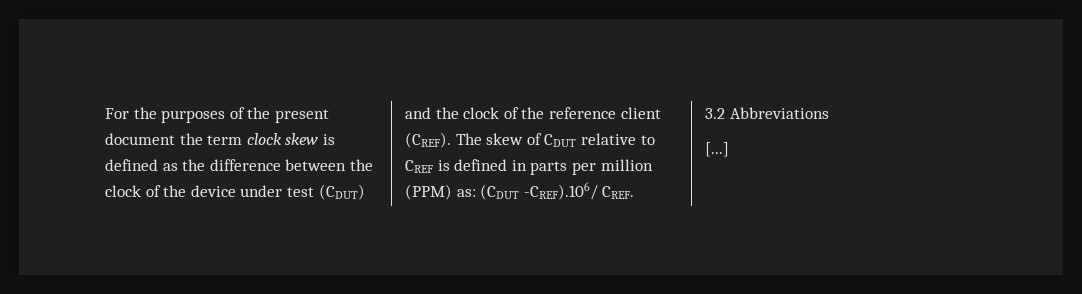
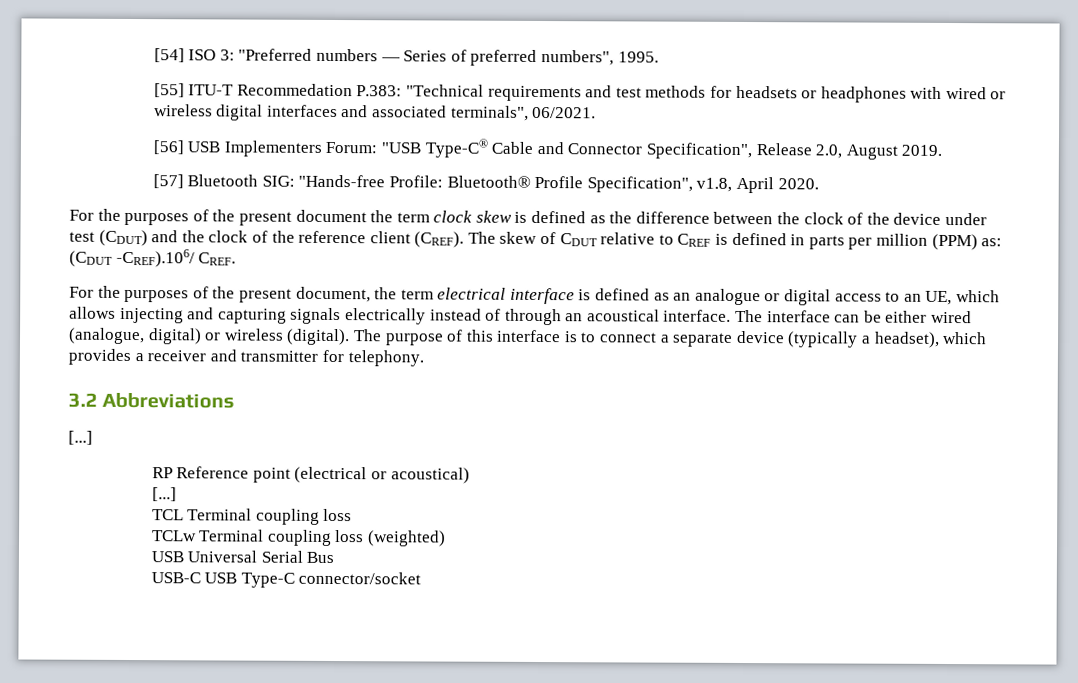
(105, 113) none -> [153,48,659,66] [153,83,1007,103] [153,104,597,121] [152,138,943,160] [152,174,819,194] [54] ISO 3: "Preferred numbers — Series of preferred numbers", 1995. // [55] ITU-T Recommedation P.383: "Technical requirements and test methods for headsets or headphones with wired or wireless digital interfaces and associated terminals", 06/2021. // [56] USB Implementers Forum: "USB Type-C® Cable and Connector Specification", Release 2.0, August 2019. // [57] Bluetooth SIG: "Hands-free Profile: Bluetooth® Profile Specification", v1.8, April 2020. //
[705,107,829,119] [705,142,729,157] 3.2 Abbreviations // [...] -> [69,285,1000,306] [69,306,973,326] [68,327,988,348] [68,348,424,367] [68,392,236,409] [68,430,93,445] [151,466,470,484] [151,487,177,502] [151,508,353,525] [151,529,446,547] [150,550,335,564] [150,571,422,588] For the purposes of the present document, the term electrical interface is defined as an analogue or digital access to an UE, which allows injecting and capturing signals electrically instead of through an acoustical interface. The interface can be either wired (analogue, digital) or wireless (digital). The purpose of this interface is to connect a separate device (typically a headset), which provides a receiver and transmitter for telephony. // 3.2 Abbreviations // [...] // RP Reference point (electrical or acoustical) // [...] // TCL Terminal coupling loss // TCLw Terminal coupling loss (weighted) // USB Universal Serial Bus // USB-C USB Type-C connector/socket

